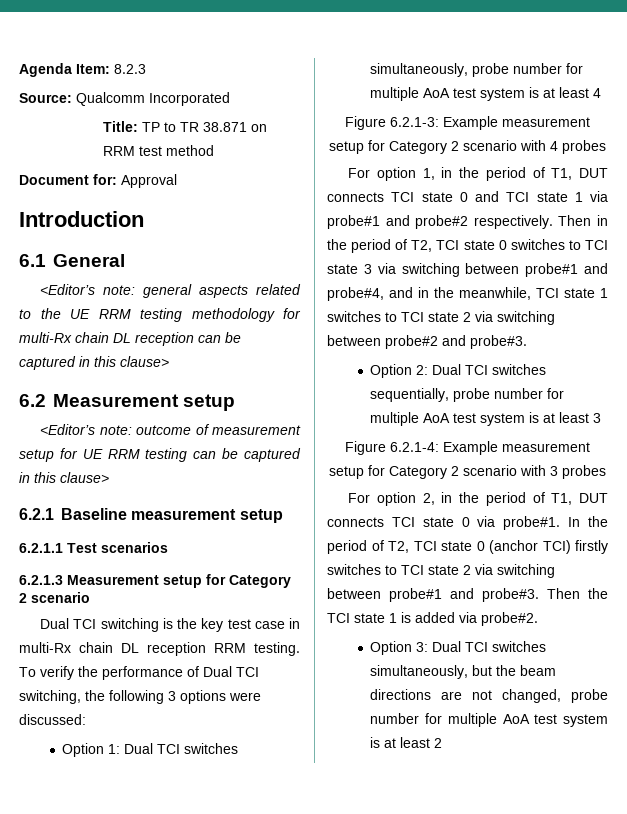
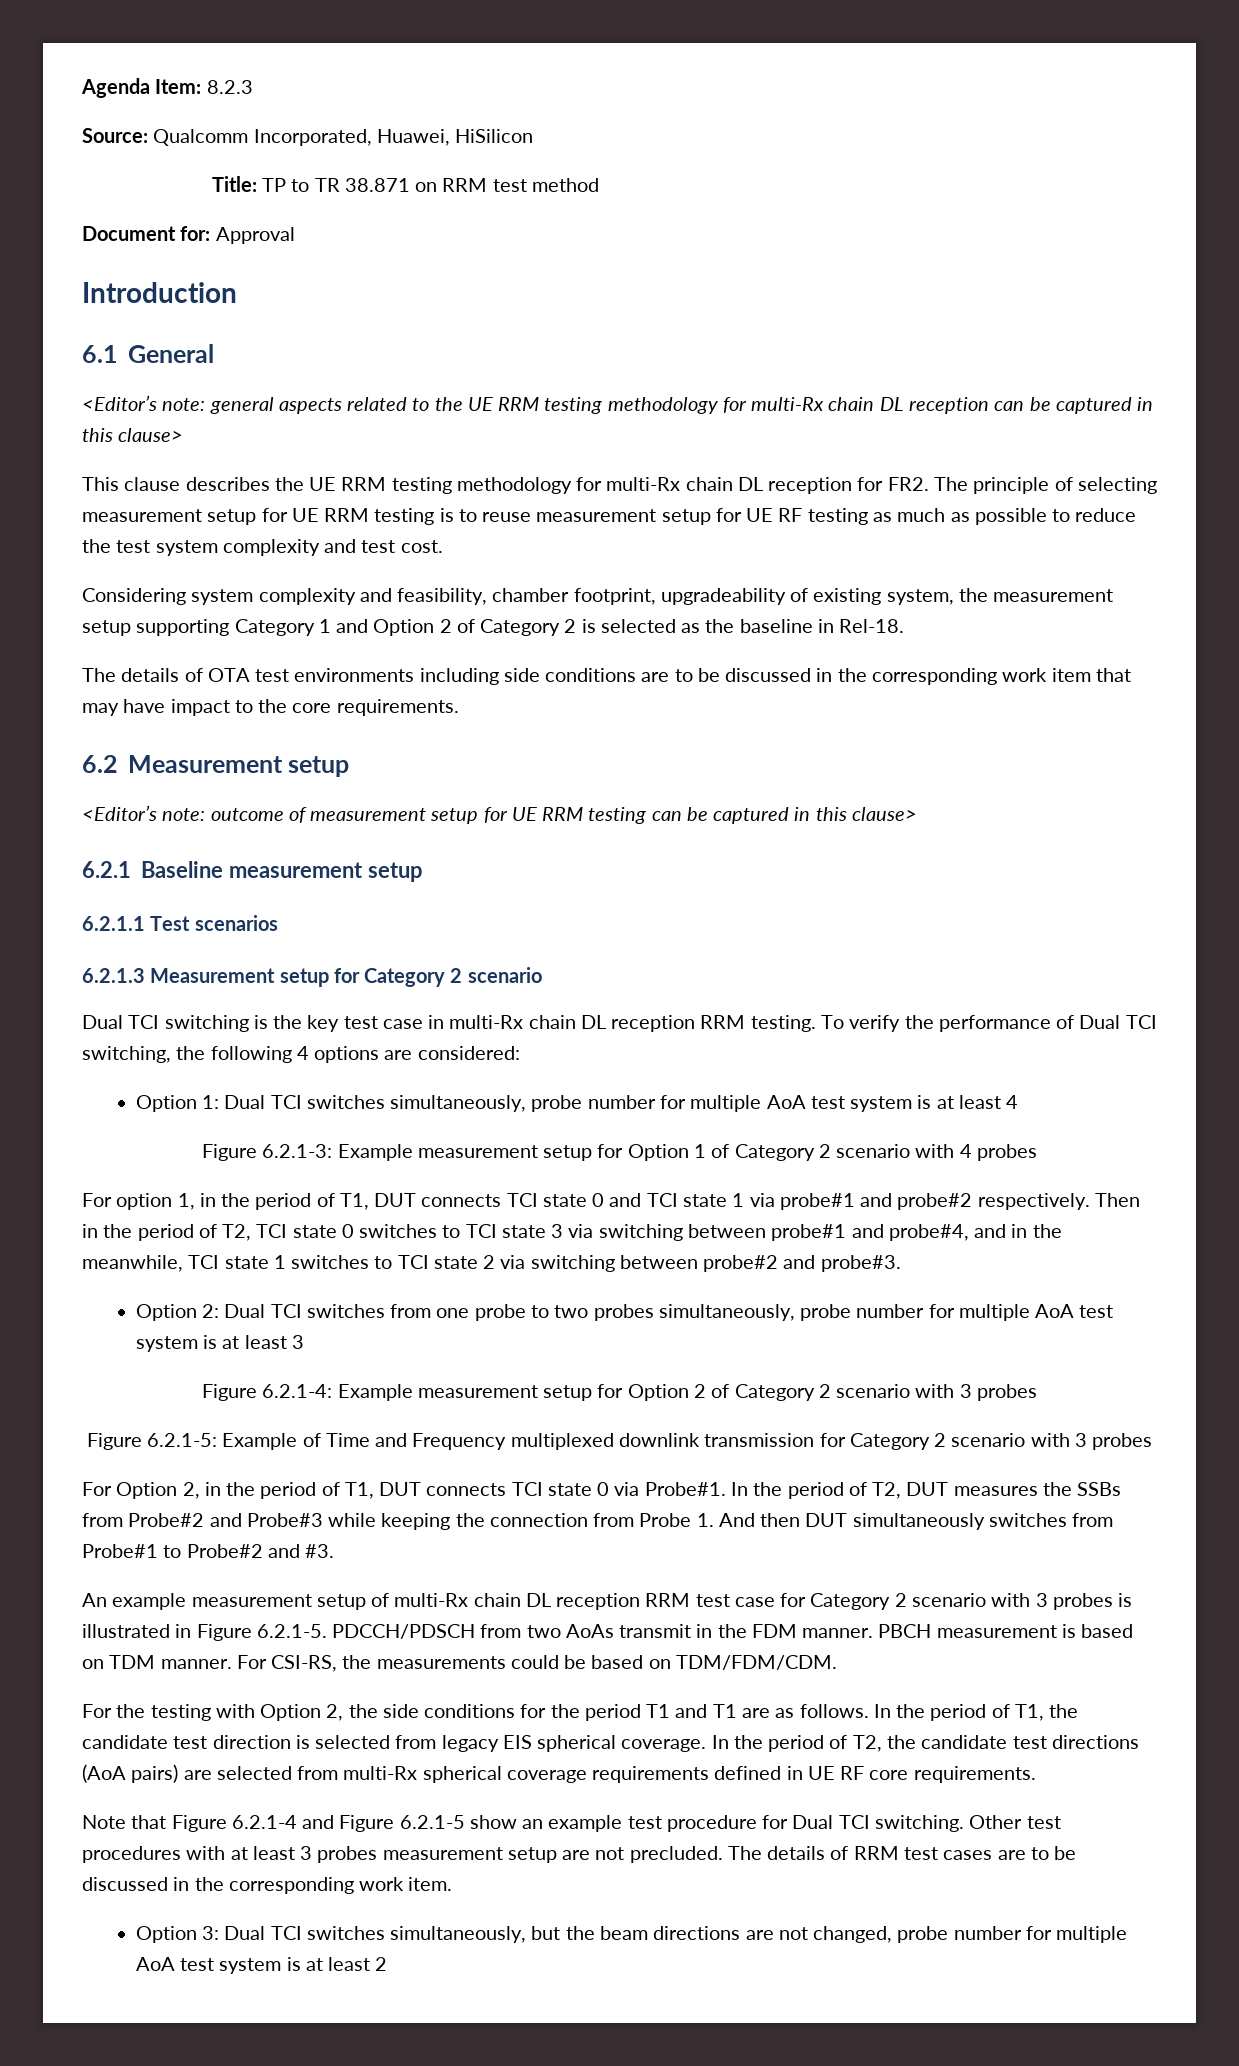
[149,92,230,106] Incorporated -> [253,129,534,146] Incorporated, Huawei, HiSilicon
(169, 361) none -> [82,477,1157,494] [82,508,1137,525] [82,539,443,556] [82,588,1114,605] [82,619,905,636] [82,668,1131,685] [82,699,459,716] // This clause describes the UE RRM testing methodology for multi-Rx chain DL reception for FR2. The principle of selecting measurement setup for UE RRM testing is to reuse measurement setup for UE RF testing as much as possible to reduce the test system complexity and test cost. // Considering system complexity and feasibility, chamber footprint, upgradeability of existing system, the measurement setup supporting Category 1 and Option 2 of Category 2 is selected as the baseline in Rel-18. // The details of OTA test environments including side conditions are to be discussed in the corresponding work item that may have impact to the core requirements.
[168,690,261,704] [19,714,86,725] 3 options were discussed: -> [296,1046,520,1063] 4 options are considered:
(385, 145) none -> [627,1144,730,1161] Option 1 of
[370,388,450,402] sequentially, -> [390,1304,795,1321] from one probe to two probes simultaneously,
(385, 470) none -> [627,1384,1037,1401] [86,1433,846,1450] Option 2 of Category 2 scenario with 3 probes // Figure 6.2.1-5: Example of Time and Frequency multiplexed downlink transmission for
[376,492,416,506] option -> [116,1482,178,1499] Option
[503,516,608,530] [327,540,608,554] [327,564,555,578] [327,588,608,602] [327,612,538,626] probe#1. In the period of T2, TCI state 0 (anchor TCI) firstly switches to TCI state 2 via switching between probe#1 and probe#3. Then the TCI state 1 is added via probe#2. -> [644,1482,1122,1499] [82,1513,1114,1530] [82,1544,335,1558] [82,1593,1133,1610] [82,1624,1134,1641] [82,1655,837,1672] [82,1704,1079,1721] [82,1735,1139,1752] [82,1764,1036,1783] [82,1815,1061,1832] [82,1846,1077,1863] [82,1877,453,1894] Probe#1. In the period of T2, DUT measures the SSBs from Probe#2 and Probe#3 while keeping the connection from Probe 1. And then DUT simultaneously switches from Probe#1 to Probe#2 and #3. // An example measurement setup of multi-Rx chain DL reception RRM test case for Category 2 scenario with 3 probes is illustrated in Figure 6.2.1-5. PDCCH/PDSCH from two AoAs transmit in the FDM manner. PBCH measurement is based on TDM manner. For CSI-RS, the measurements could be based on TDM/FDM/CDM. // For the testing with Option 2, the side conditions for the period T1 and T1 are as follows. In the period of T1, the candidate test direction is selected from legacy EIS spherical coverage. In the period of T2, the candidate test directions (AoA pairs) are selected from multi-Rx spherical coverage requirements defined in UE RF core requirements. // Note that Figure 6.2.1-4 and Figure 6.2.1-5 show an example test procedure for Dual TCI switching. Other test procedures with at least 3 probes measurement setup are not precluded. The details of RRM test cases are to be discussed in the corresponding work item.

